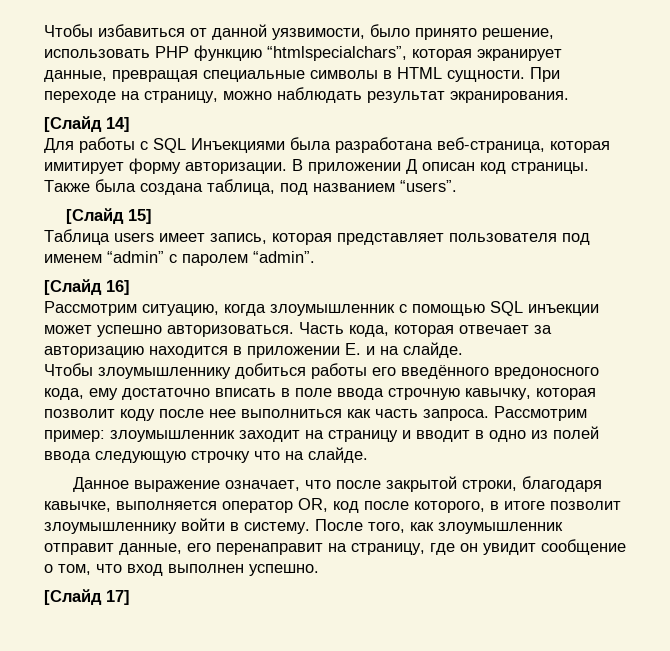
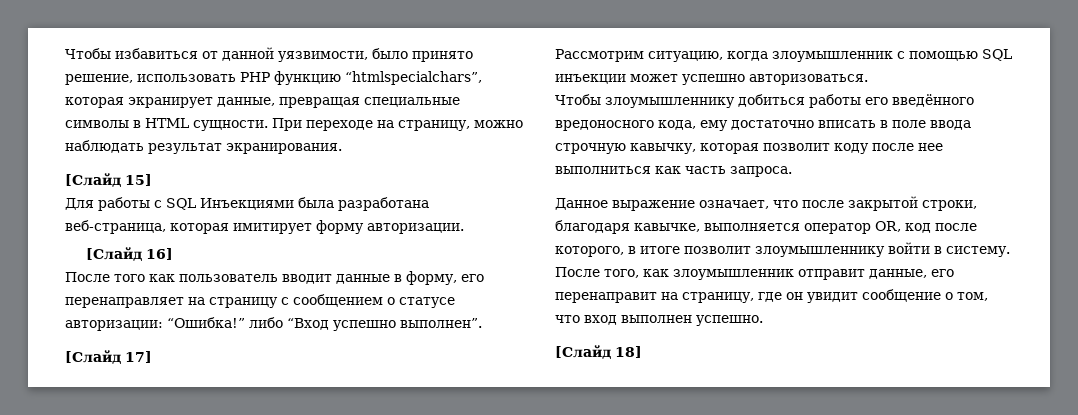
[106,117,130,132] 14] -> [125,174,152,186] 15]
[292,159,589,174] [44,179,457,195] [66,208,153,224] [44,229,590,245] [44,251,315,266] [44,279,130,295] В приложении Д описан код страницы. Также была создана таблица, под названием “users”. // [Слайд 15] // Таблица users имеет запись, которая представляет пользователя под именем “admin” с паролем “admin”. // [Слайд 16] -> [86,247,174,261] [65,271,484,285] [65,294,455,308] [65,317,482,331] [65,350,152,364] // [Слайд 16] // После того как пользователь вводит данные в форму, его перенаправляет на страницу с сообщением о статусе авторизации: “Ошибка!” либо “Вход успешно выполнен”. // [Слайд 17]
[299,322,552,337] [44,342,463,358] Часть кода, которая отвечает за авторизацию находится в приложении Е. и на слайде. -> (868, 79) none
[494,406,587,421] [44,426,599,442] [44,447,368,463] Рассмотрим пример: злоумышленник заходит на страницу и вводит в одно из полей ввода следующую строчку что на слайде. -> (792, 171) none
[106,590,130,605] 17] -> [615,346,642,358] 18]

